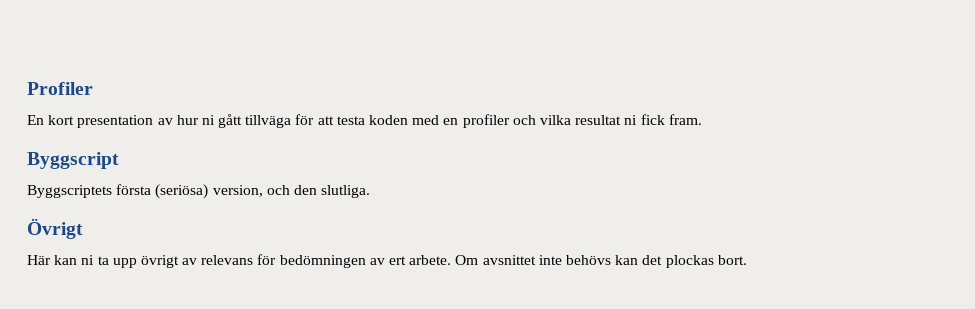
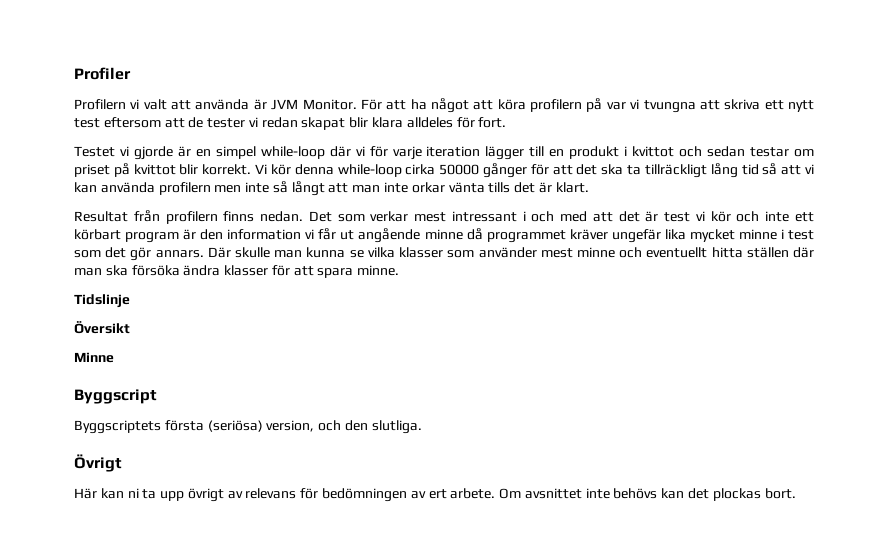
[27,114,702,128] En kort presentation av hur ni gått tillväga för att testa koden med en profiler och vilka resultat ni fick fram. -> [74,98,815,113] [74,117,507,130] [74,146,815,160] [74,163,815,178] [74,181,589,196] [74,210,815,224] [74,228,814,243] [74,247,815,261] [74,265,400,278] [74,294,130,308] [74,321,130,334] [74,352,114,363] Profilern vi valt att använda är JVM Monitor. För att ha något att köra profilern på var vi tvungna att skriva ett nytt test eftersom att de tester vi redan skapat blir klara alldeles för fort. // Testet vi gjorde är en simpel while-loop där vi för varje iteration lägger till en produkt i kvittot och sedan testar om priset på kvittot blir korrekt. Vi kör denna while-loop cirka 50000 gånger för att det ska ta tillräckligt lång tid så att vi kan använda profilern men inte så långt att man inte orkar vänta tills det är klart. // Resultat från profilern finns nedan. Det som verkar mest intressant i och med att det är test vi kör och inte ett körbart program är den information vi får ut angående minne då programmet kräver ungefär lika mycket minne i test som det gör annars. Där skulle man kunna se vilka klasser som använder mest minne och eventuellt hitta ställen där man ska försöka ändra klasser för att spara minne. // Tidslinje // Översikt // Minne

